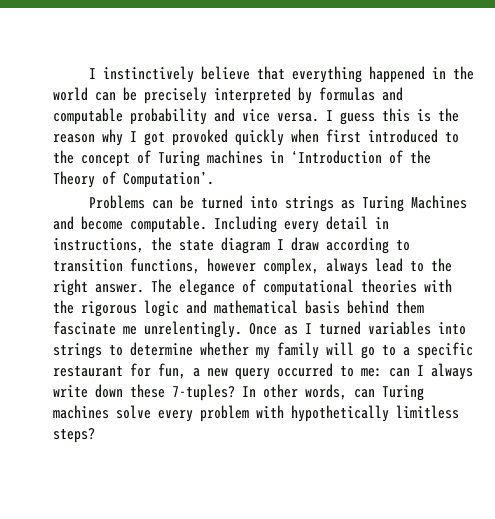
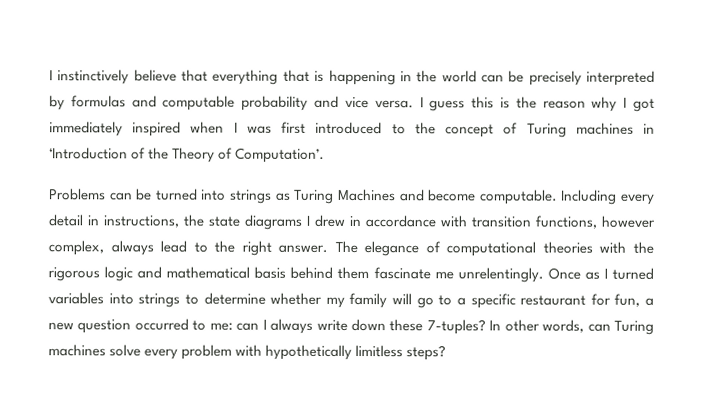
[368,66,425,83] happened -> [282,69,396,86] that is happening
[172,129,319,146] provoked quickly when -> [49,121,272,137] immediately inspired when I was
[221,237,410,254] diagram I draw according to -> [244,214,467,230] diagrams I drew in accordance with
[235,368,270,380] query -> [77,319,132,334] question

